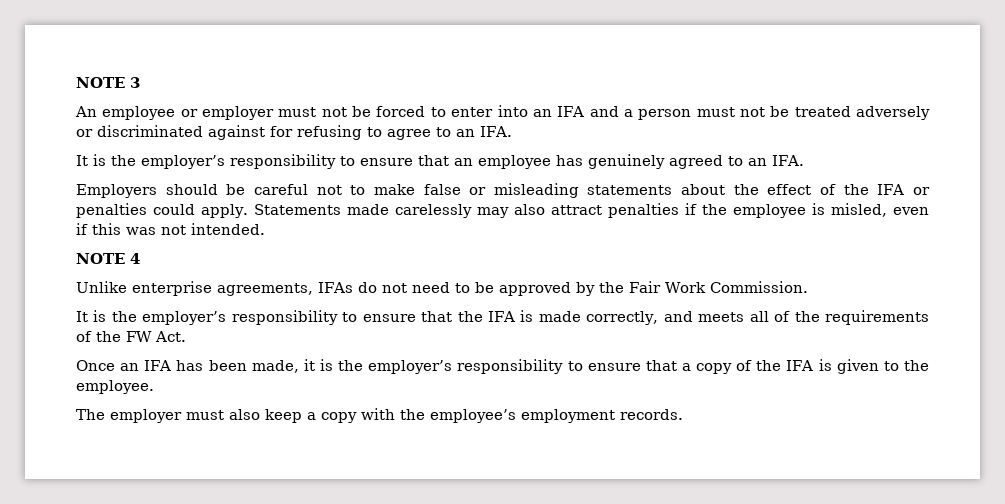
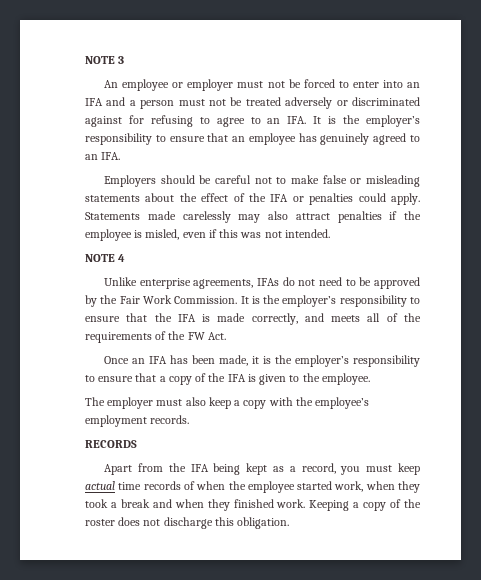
(512, 131) // -> (307, 120) none
(808, 287) // -> (238, 300) none
(683, 414) none -> [85,440,137,448] [104,463,420,475] [85,481,420,493] [85,499,422,511] [85,517,290,529] // RECORDS // Apart from the IFA being kept as a record, you must keep actual time records of when the employee started work, when they took a break and when they finished work. Keeping a copy of the roster does not discharge this obligation.

